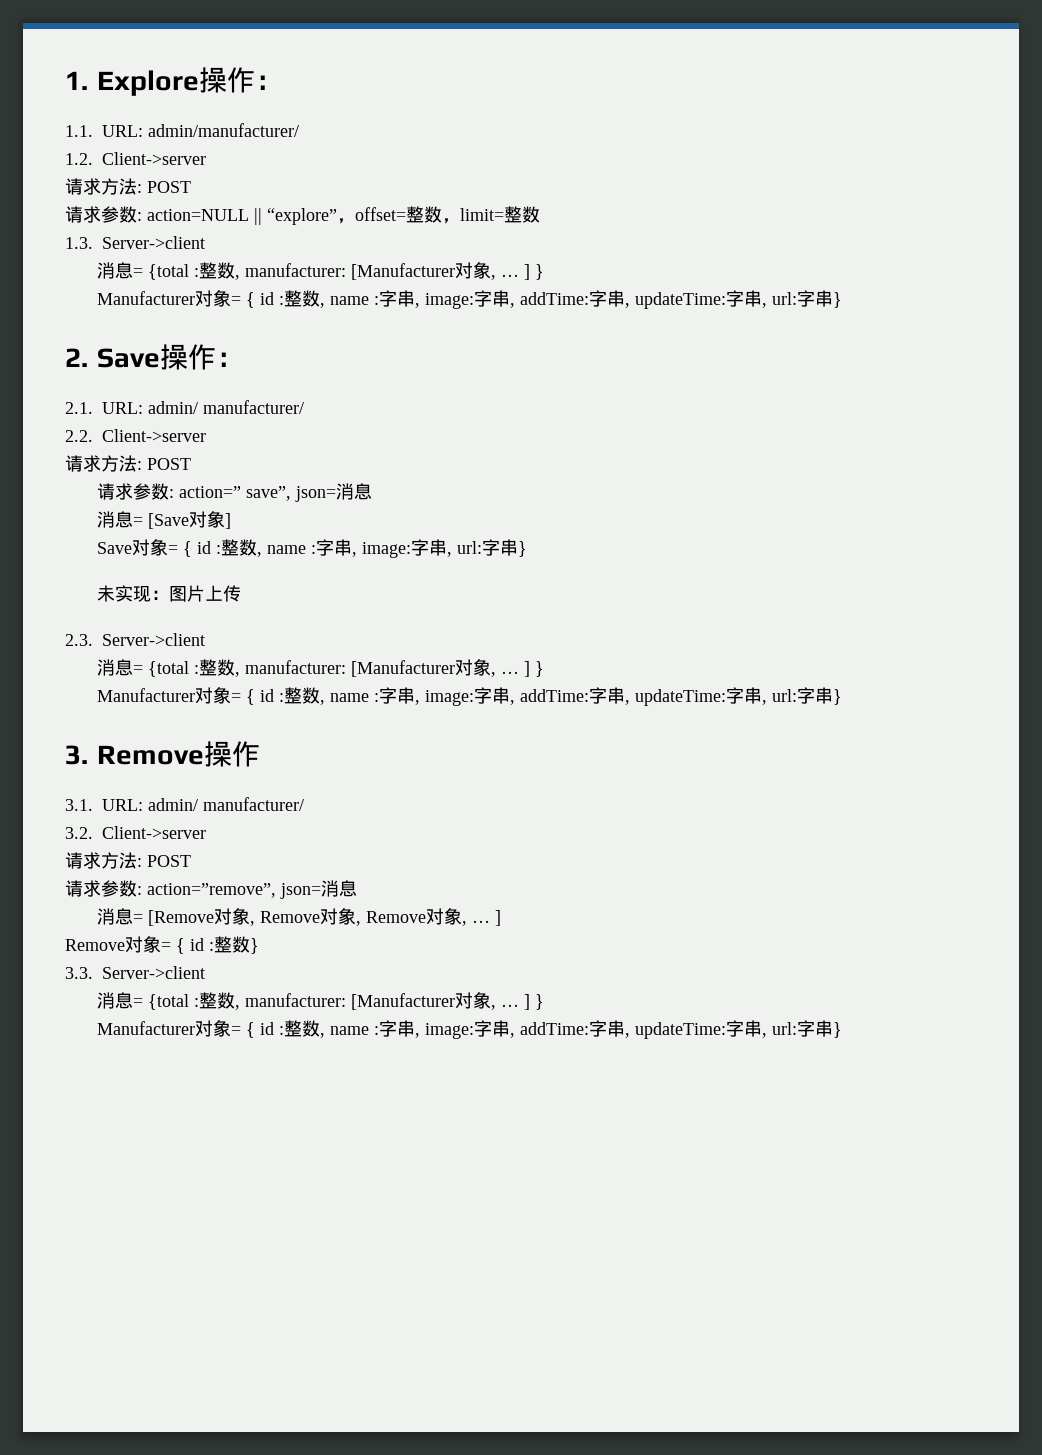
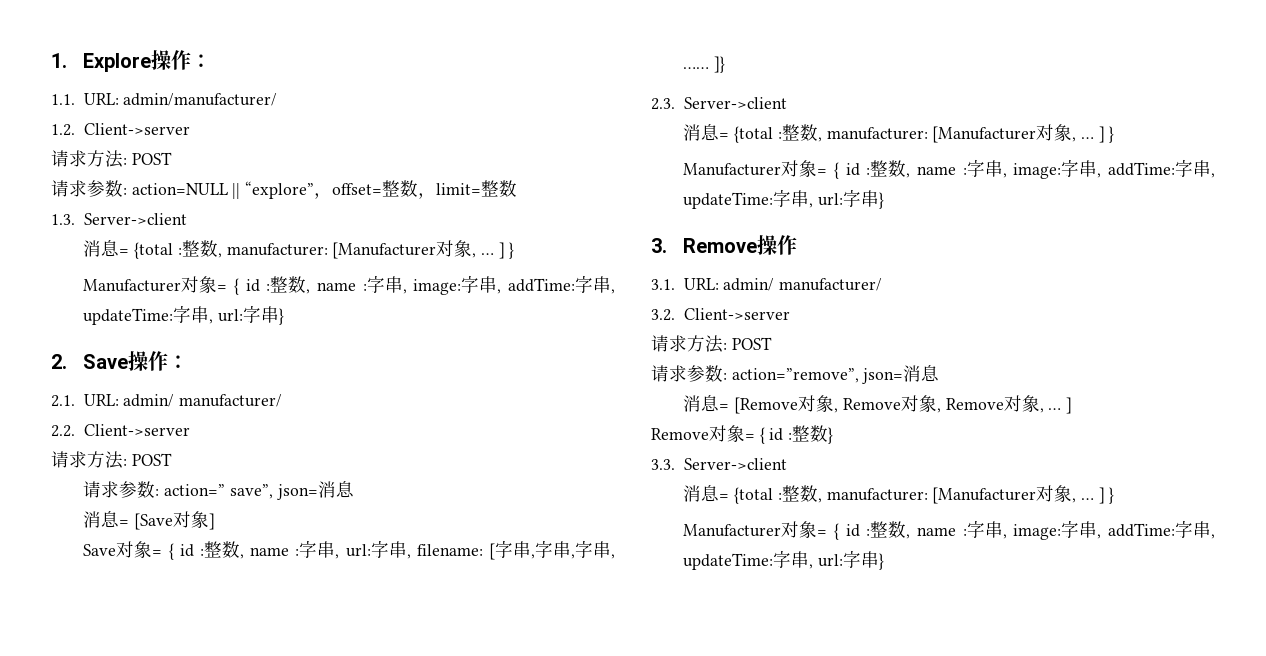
[362,539,528,558] [97,585,242,602] image:字串, url:字串} // 未实现：图片上传 -> [345,540,615,560] [683,56,726,73] url:字串, filename: [字串,字串,字串, …… ]}

